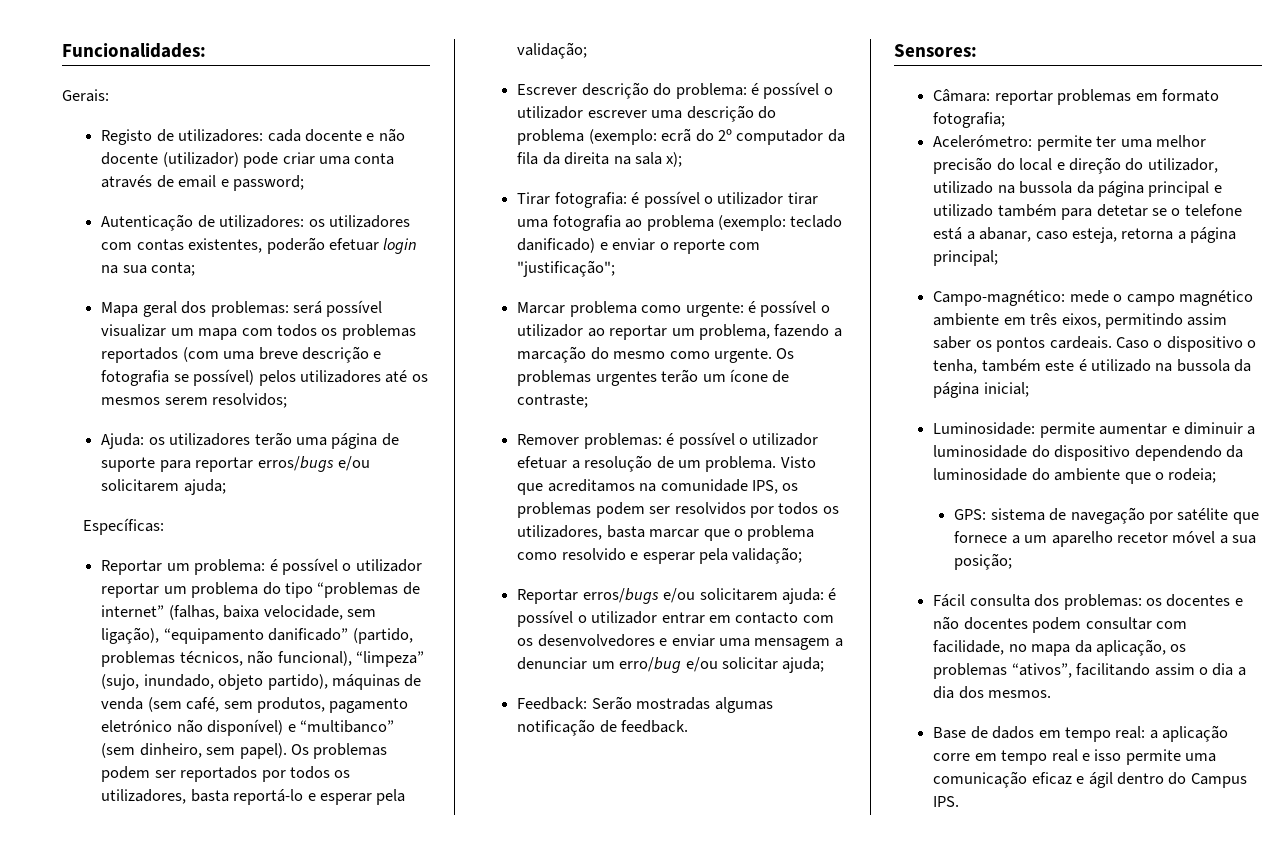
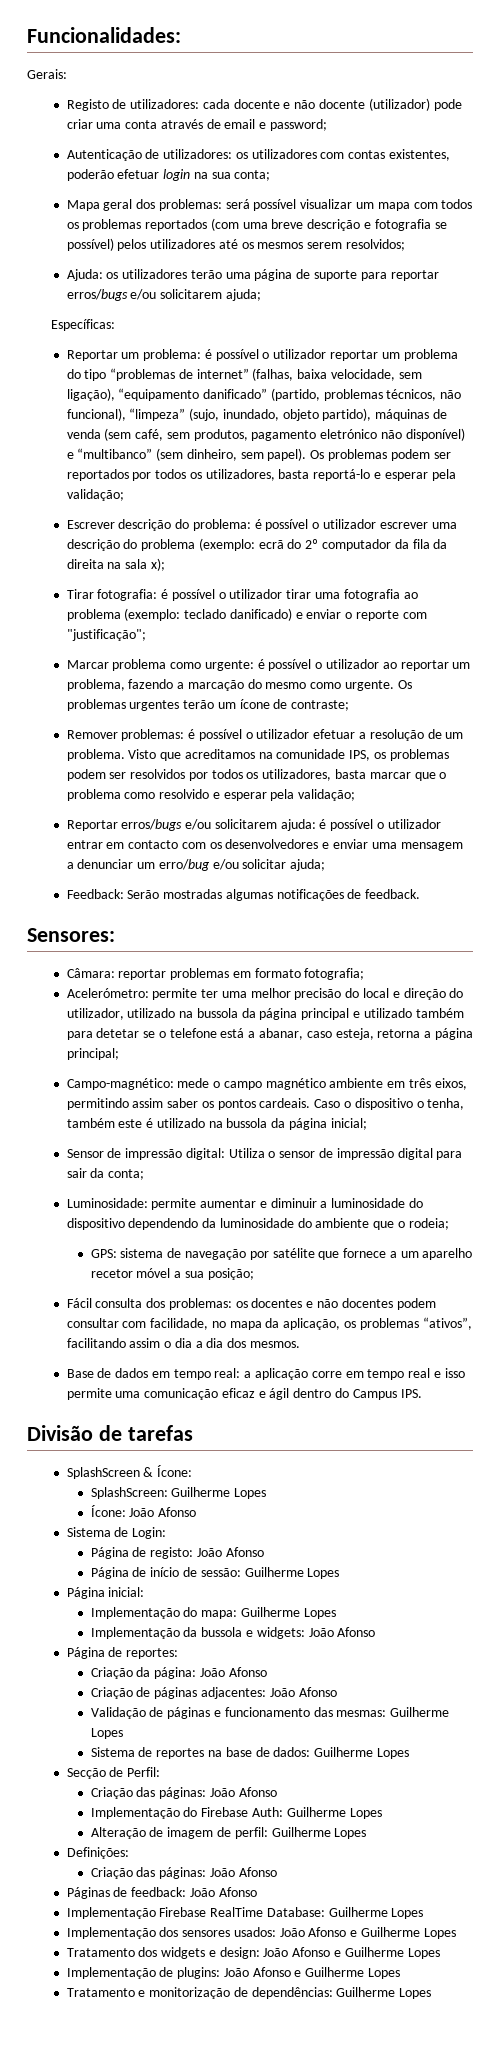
[517,719,596,736] notificação -> [276,889,344,901] notificações
(1029, 389) none -> [66,1148,463,1160] [66,1168,145,1180] // Sensor de impressão digital: Utiliza o sensor de impressão digital para sair da conta;
(960, 801) none -> [27,1425,193,1441] [66,1465,193,1479] [90,1487,267,1499] [90,1505,197,1517] [66,1527,167,1539] [90,1547,264,1559] [90,1567,340,1579] [66,1587,145,1599] [90,1607,336,1619] [90,1627,376,1639] [66,1647,179,1659] [90,1667,267,1679] [90,1687,337,1699] [90,1707,450,1719] [90,1728,123,1739] [90,1747,409,1759] [66,1767,161,1779] [90,1787,277,1799] [90,1807,382,1819] [90,1827,367,1839] [66,1847,129,1859] [90,1867,277,1879] [66,1887,257,1899] [66,1907,424,1919] [66,1927,456,1939] [66,1947,440,1959] [66,1967,400,1979] [66,1987,432,1999] // Divisão de tarefas // SplashScreen & Ícone: // SplashScreen: Guilherme Lopes // Ícone: João Afonso // Sistema de Login: // Página de registo: João Afonso // Página de início de sessão: Guilherme Lopes // Página inicial: // Implementação do mapa: Guilherme Lopes // Implementação da bussola e widgets: João Afonso // Página de reportes: // Criação da página: João Afonso // Criação de páginas adjacentes: João Afonso // Validação de páginas e funcionamento das mesmas: Guilherme Lopes // Sistema de reportes na base de dados: Guilherme Lopes // Secção de Perfil: // Criação das páginas: João Afonso // Implementação do Firebase Auth: Guilherme Lopes // Alteração de imagem de perfil: Guilherme Lopes // Definições: // Criação das páginas: João Afonso // Páginas de feedback: João Afonso // Implementação Firebase RealTime Database: Guilherme Lopes // Implementação dos sensores usados: João Afonso e Guilherme Lopes // Tratamento dos widgets e design: João Afonso e Guilherme Lopes // Implementação de plugins: João Afonso e Guilherme Lopes // Tratamento e monitorização de dependências: Guilherme Lopes

